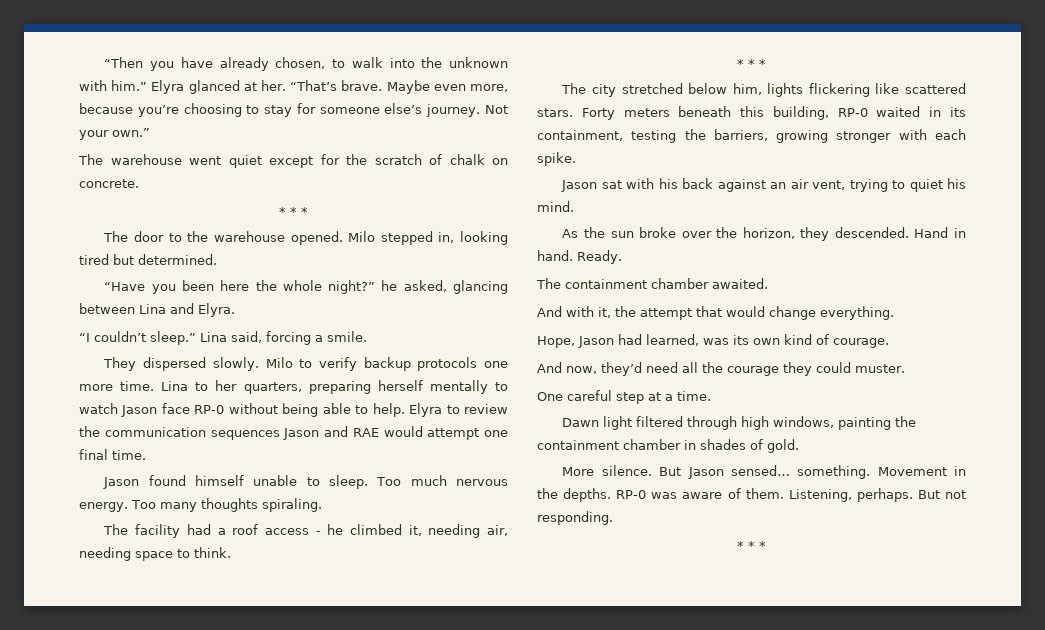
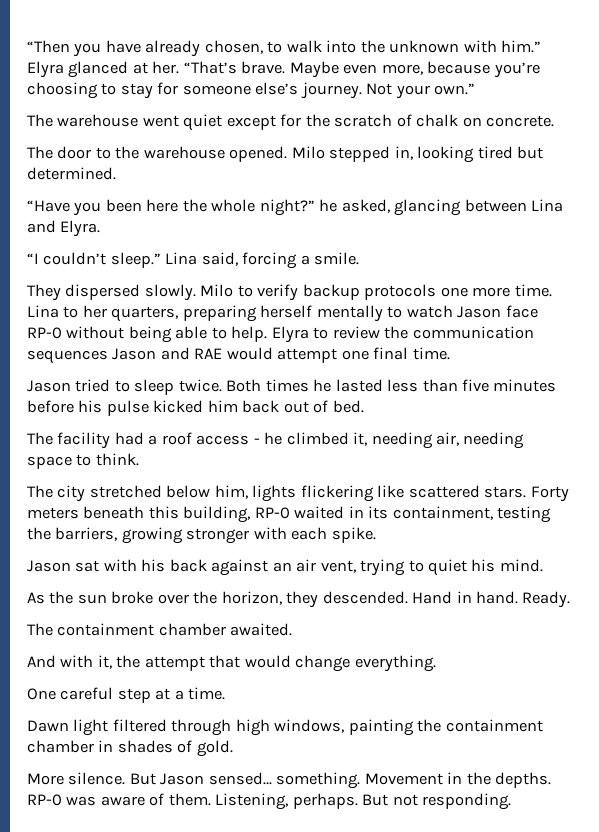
[279,207,308,216] // * * * -> (555, 121) none
[148,475,508,489] [79,498,322,512] found himself unable to sleep. Too much nervous energy. Too many thoughts spiraling. -> [75,379,557,395] [27,400,364,416] tried to sleep twice. Both times he lasted less than five minutes before his pulse kicked him back out of bed.
[737,59,766,68] // * * * -> (139, 459) none
[537,334,889,348] [537,362,905,376] // Hope, Jason had learned, was its own kind of courage. // And now, they’d need all the courage they could muster. -> (436, 663) none
[737,541,766,550] // * * * -> (512, 801) none

